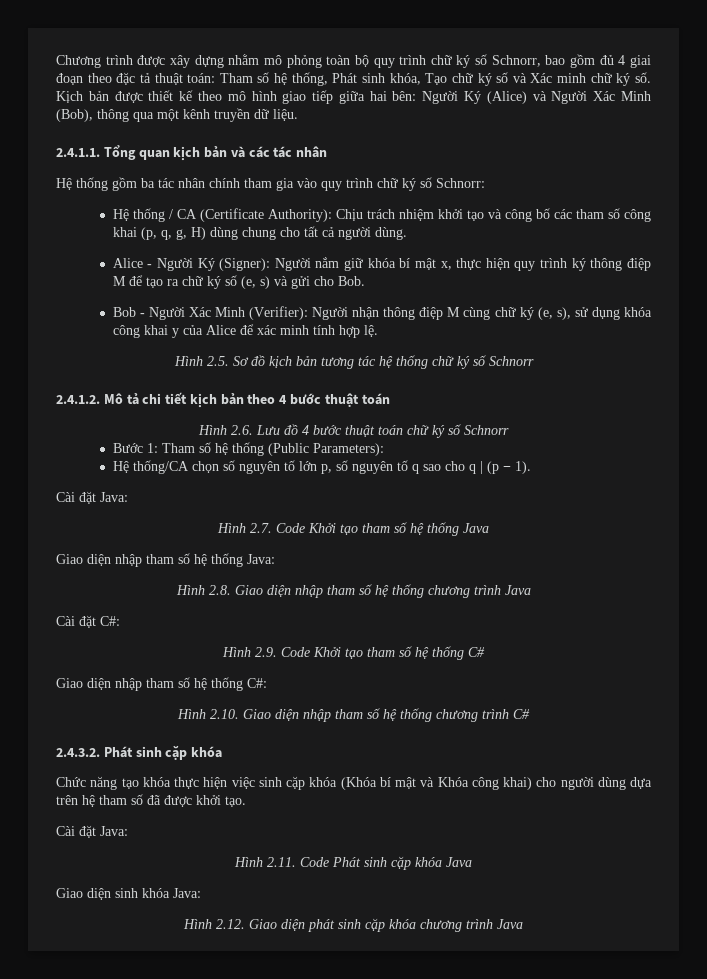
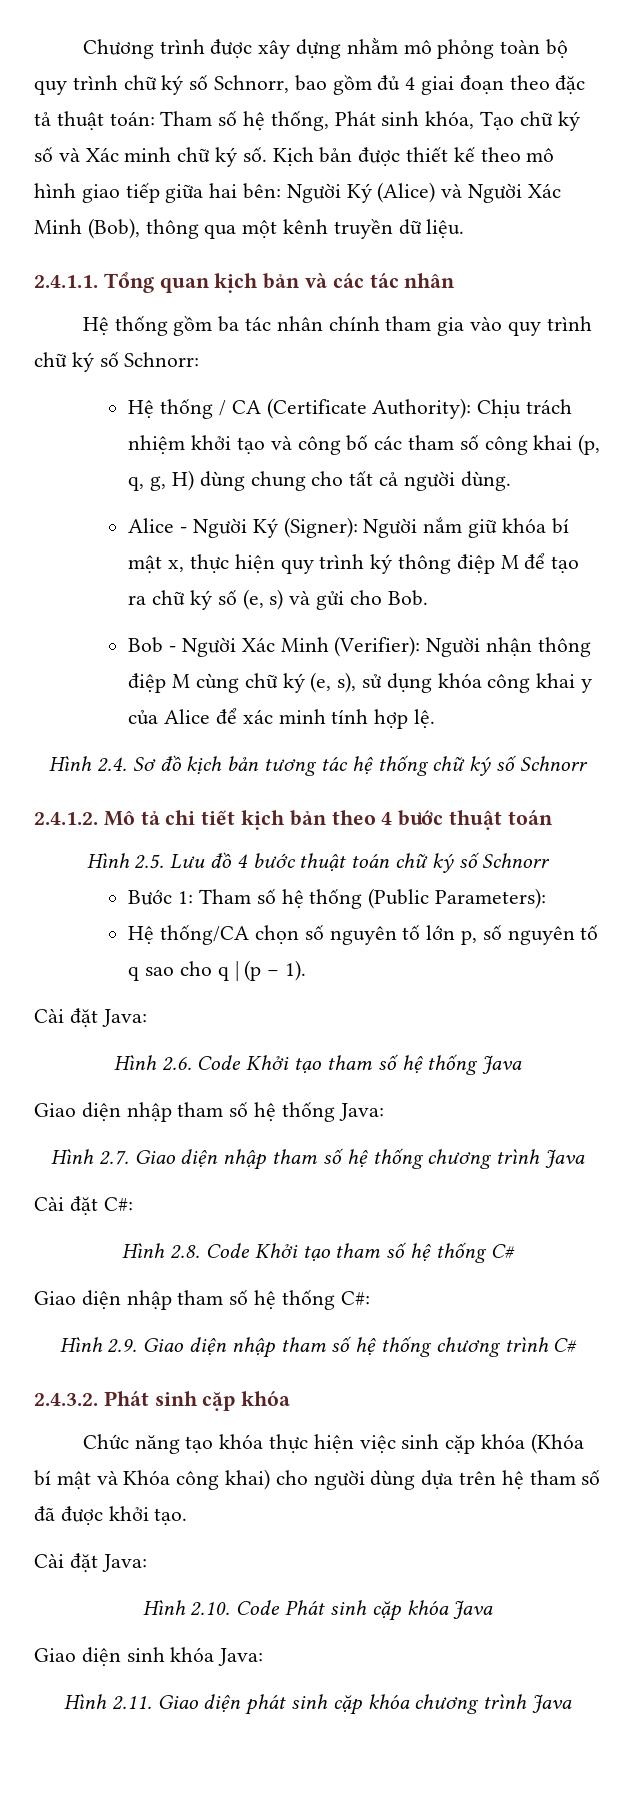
[206,356,229,366] 2.5. -> [97,757,128,772] 2.4.
[231,425,253,435] 2.6. -> [134,854,165,869] 2.5.
[250,523,272,533] 2.7. -> [161,1056,192,1071] 2.6.
[208,585,231,595] 2.8. -> [98,1150,129,1165] 2.7.
[255,647,277,657] 2.9. -> [170,1245,201,1259] 2.8.
[210,709,239,719] 2.10. -> [107,1339,138,1353] 2.9.
[267,857,296,867] 2.11. -> [190,1601,231,1616] 2.10.
[216,919,245,929] 2.12. -> [111,1695,152,1710] 2.11.

